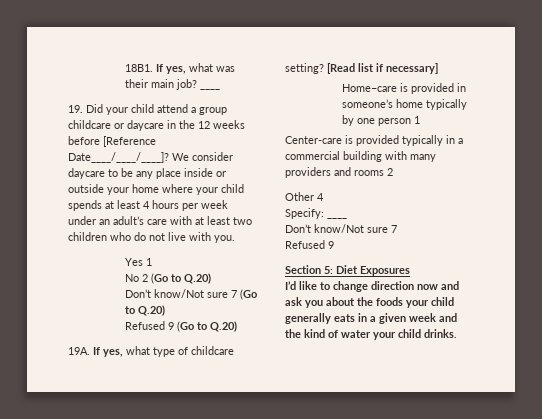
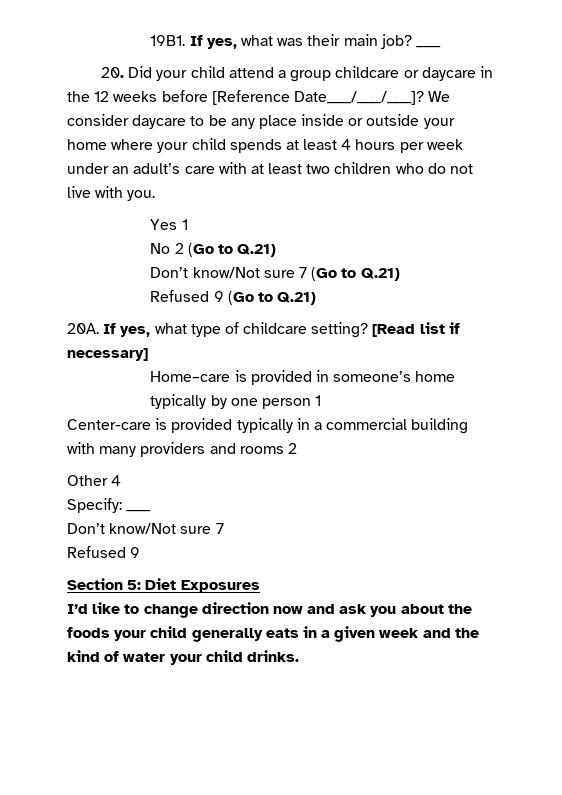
[124,64,153,72] 18B1. -> [150,35,186,46] 19B1.
[68,105,83,113] 19. -> [101,67,125,78] 20.
[183,273,211,284] Q.20) -> [237,244,277,257] Q.21)
[137,305,165,316] Q.20) -> [360,268,400,281] Q.21)
[209,321,237,332] [68,347,90,355] Q.20) // 19A. -> [277,292,317,305] [67,323,99,334] Q.21) // 20A.

